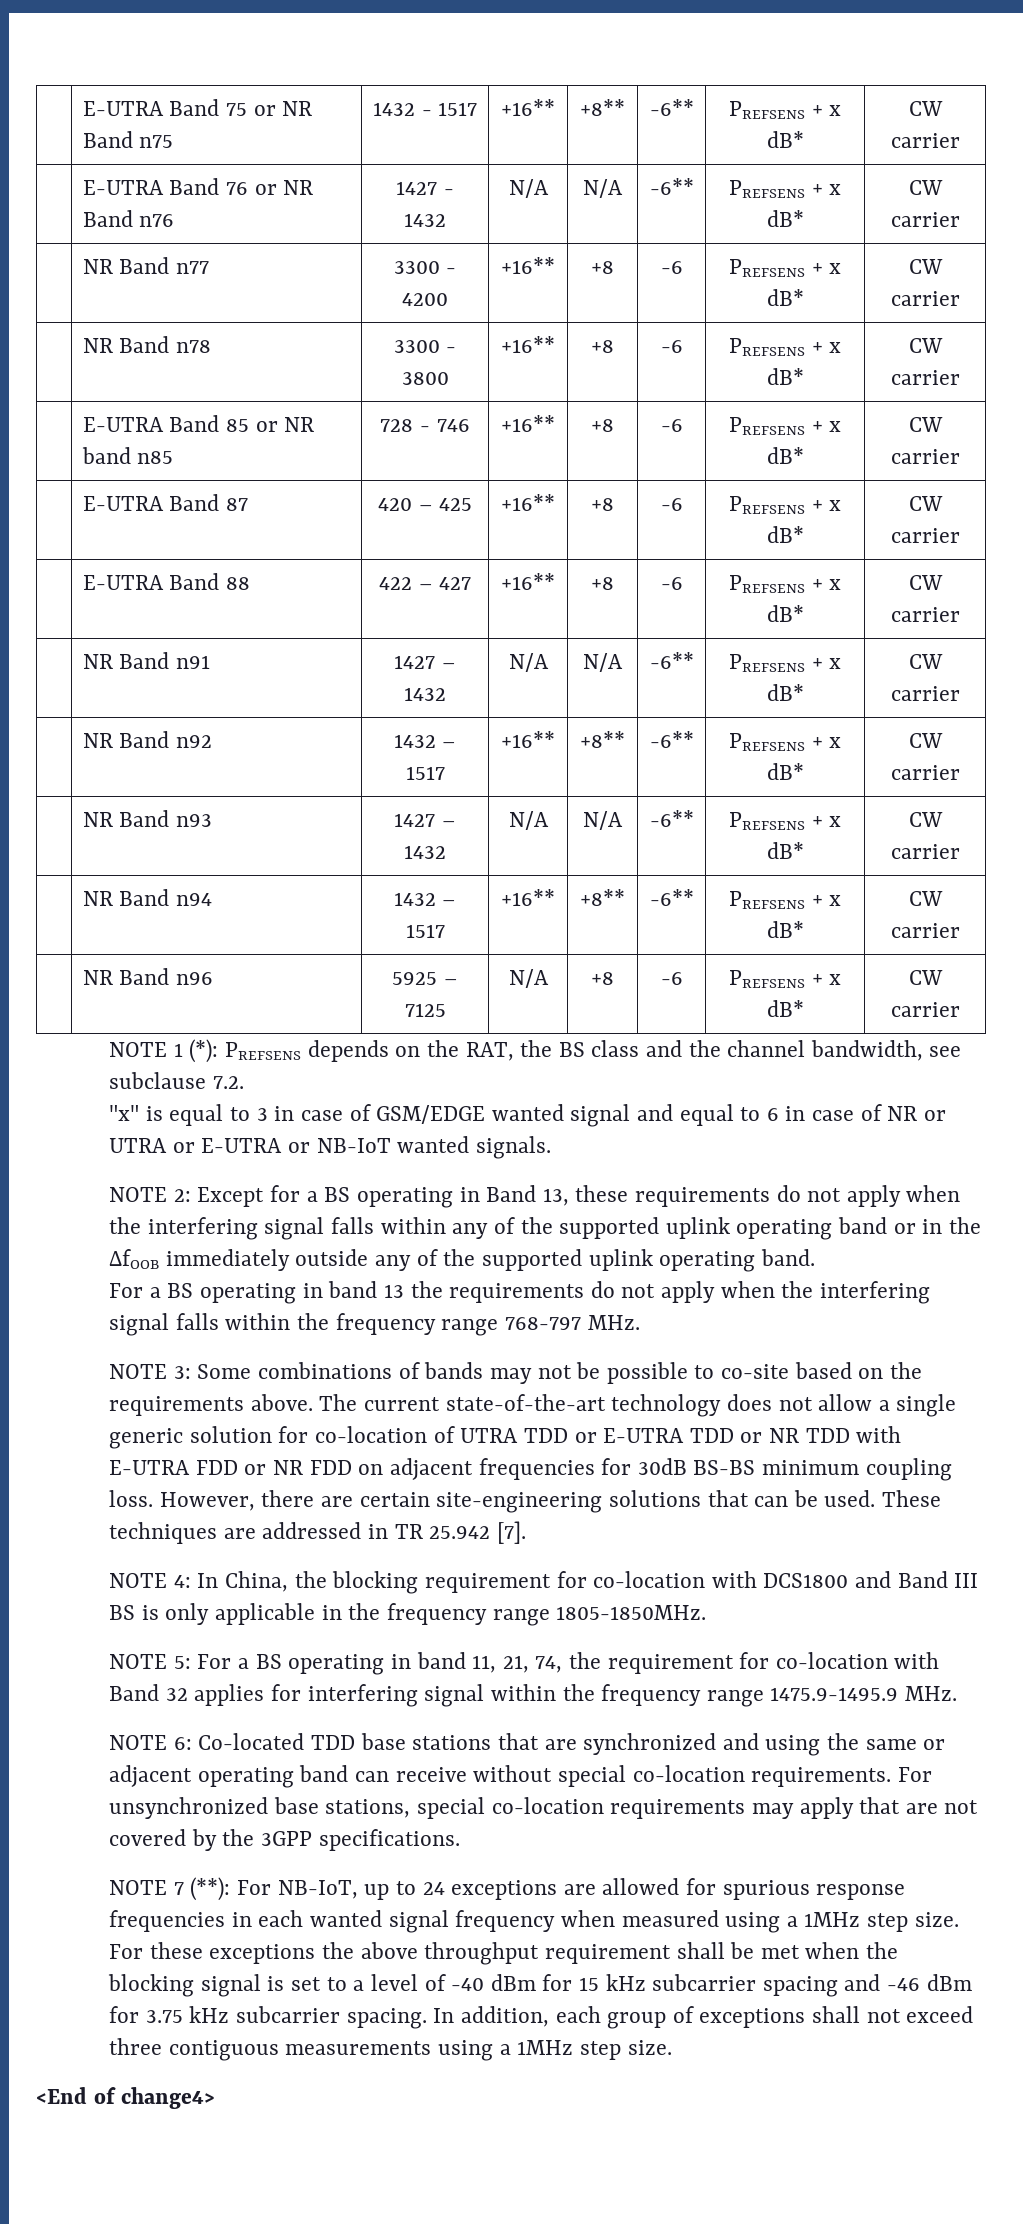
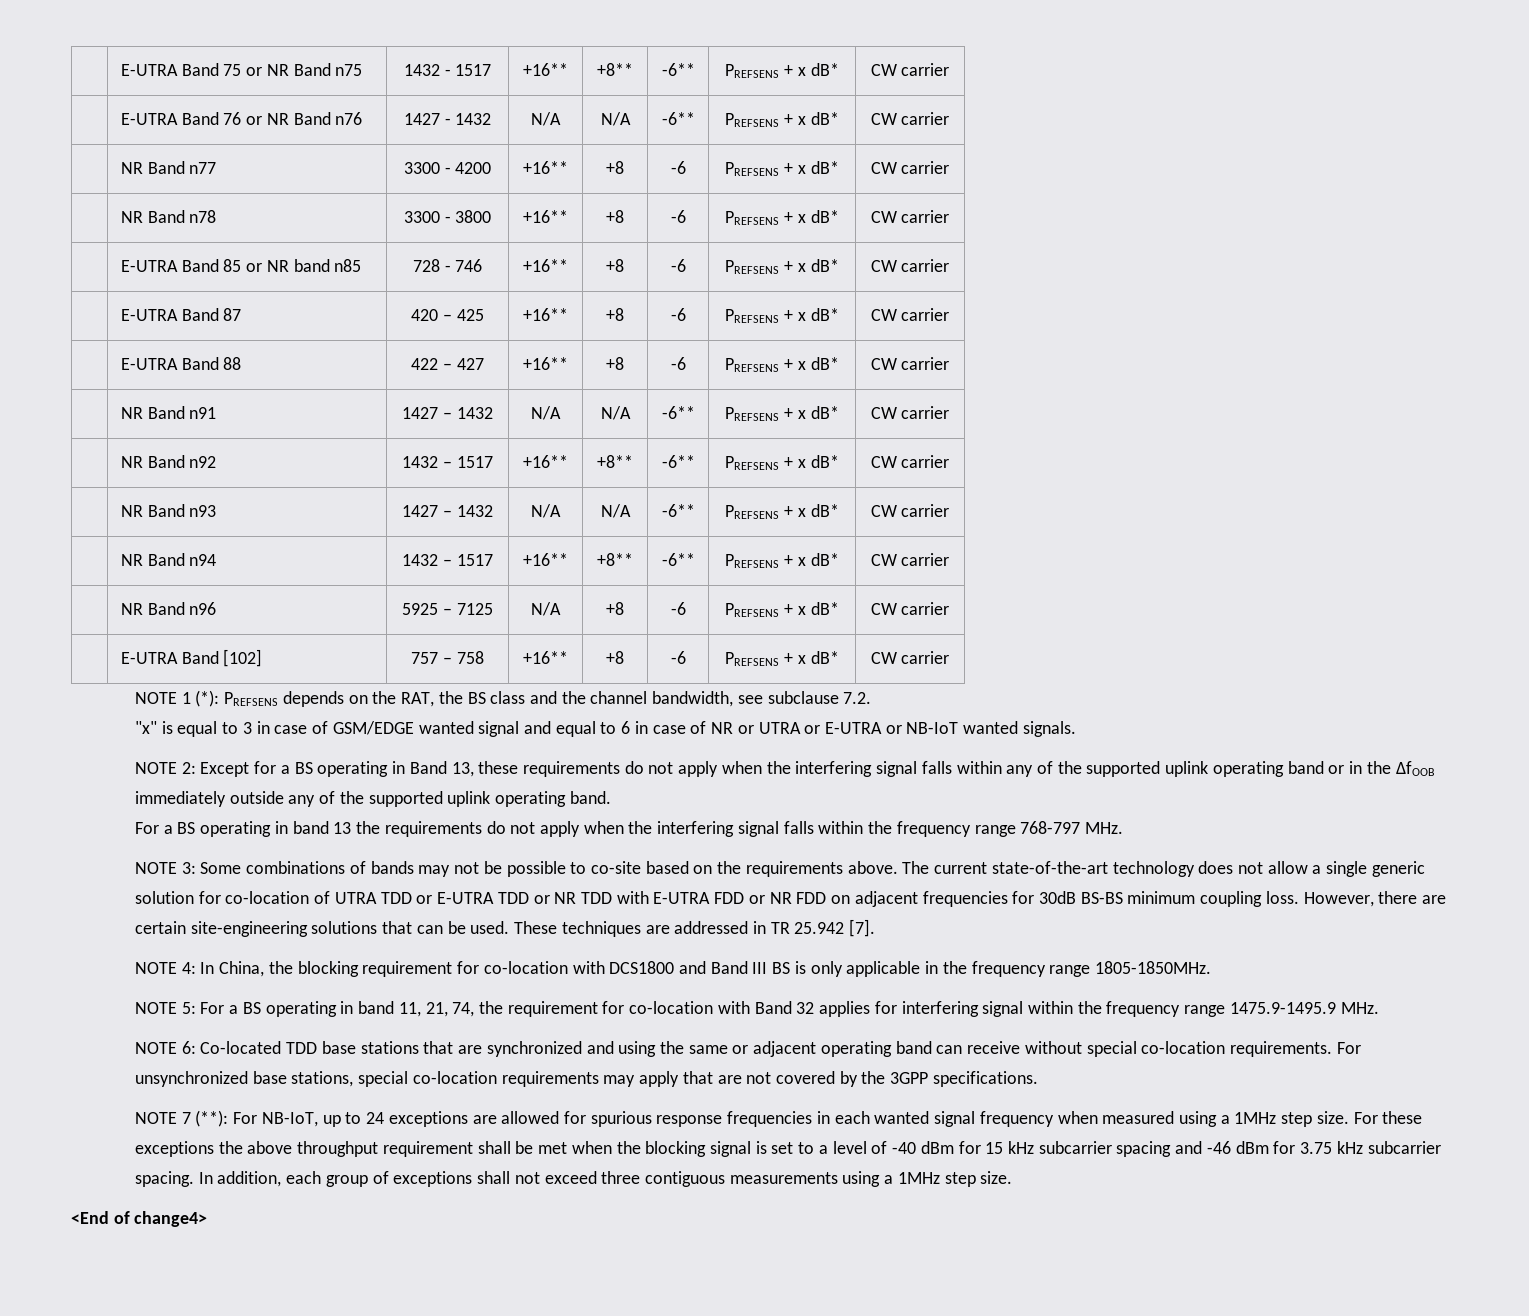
(960, 1009) none -> [120,649,263,667] [411,651,484,664] [523,651,568,664] [606,651,624,664] [670,651,686,664] [725,651,839,666] [870,651,950,664] // | E-UTRA Band [102] | 757 – 758 | +16** | +8 | -6 | PREFSENS + x dB* | CW carrier

